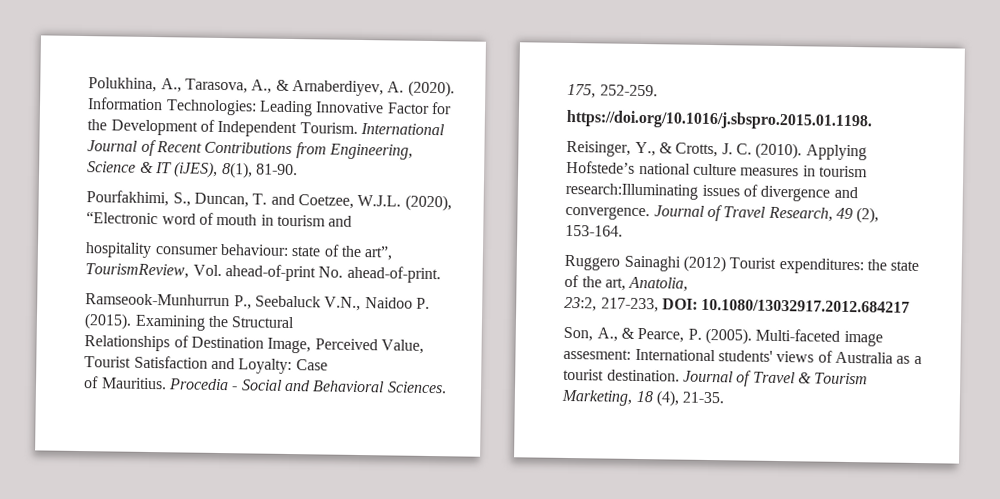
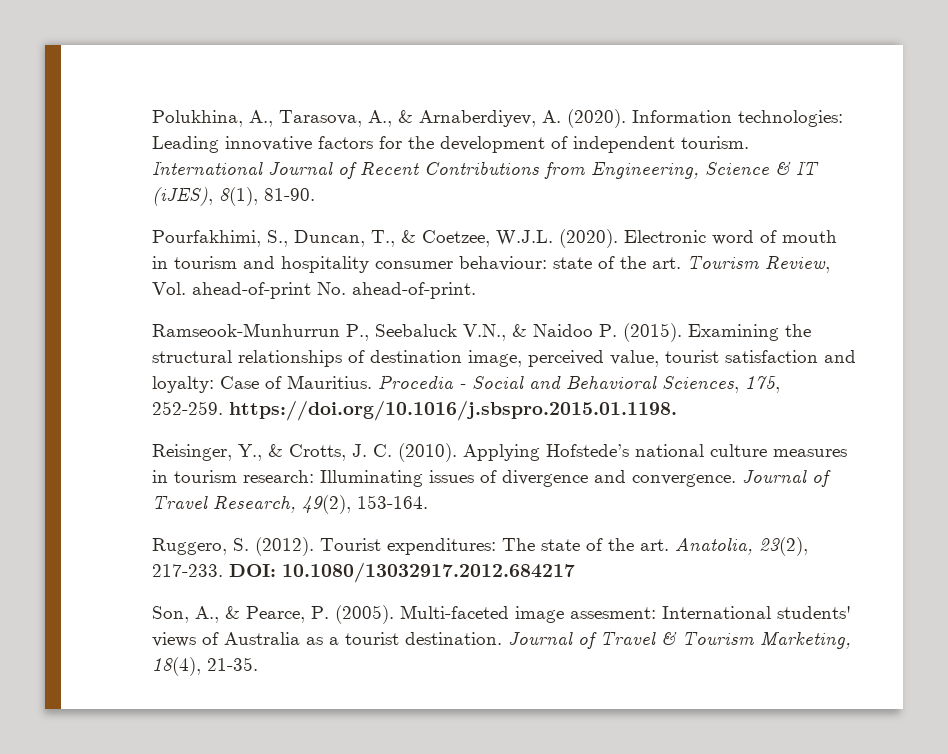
[165,99,453,117] [87,119,358,138] Technologies: Leading Innovative Factor for the Development of Independent Tourism. -> [737,110,843,127] [151,136,749,153] technologies: Leading innovative factors for the development of independent tourism.
[252,193,452,212] [86,211,159,225] T. and Coetzee, W.J.L. (2020), “Electronic -> [370,229,706,248] T., & Coetzee, W.J.L. (2020). Electronic
(353, 221) // -> (275, 262) none
[364,246,394,261] [85,263,190,279] art”, TourismReview, -> [651,255,830,273] art. Tourism Review,
(362, 304) none -> [511,324,527,337] &
[231,316,296,329] [84,335,425,354] [84,355,293,375] Structural // Relationships of Destination Image, Perceived Value, Tourist Satisfaction and Loyalty: -> [151,350,856,367] [151,376,214,393] structural relationships of destination image, perceived value, tourist satisfaction and loyalty:
(328, 365) // -> (259, 382) none
[386,381,447,394] Sciences. -> [661,376,739,393] Sciences,
(658, 90) // -> (223, 408) none
[565,182,699,200] research:Illuminating -> [242,470,423,487] research: Illuminating
[836,207,880,224] 49 (2), -> [301,495,351,514] 49(2),
[564,254,727,273] Ruggero Sainaghi (2012) -> [151,537,314,556] Ruggero, S. (2012).
[867,259,920,272] [564,274,627,291] the state of the art, -> [501,538,669,551] The state of the art.
[564,296,659,313] // 23:2, 217-233, -> [758,537,808,556] [151,564,223,577] 23(2), 217-233.
[635,390,680,407] 18 (4), -> [151,657,201,676] 18(4),

